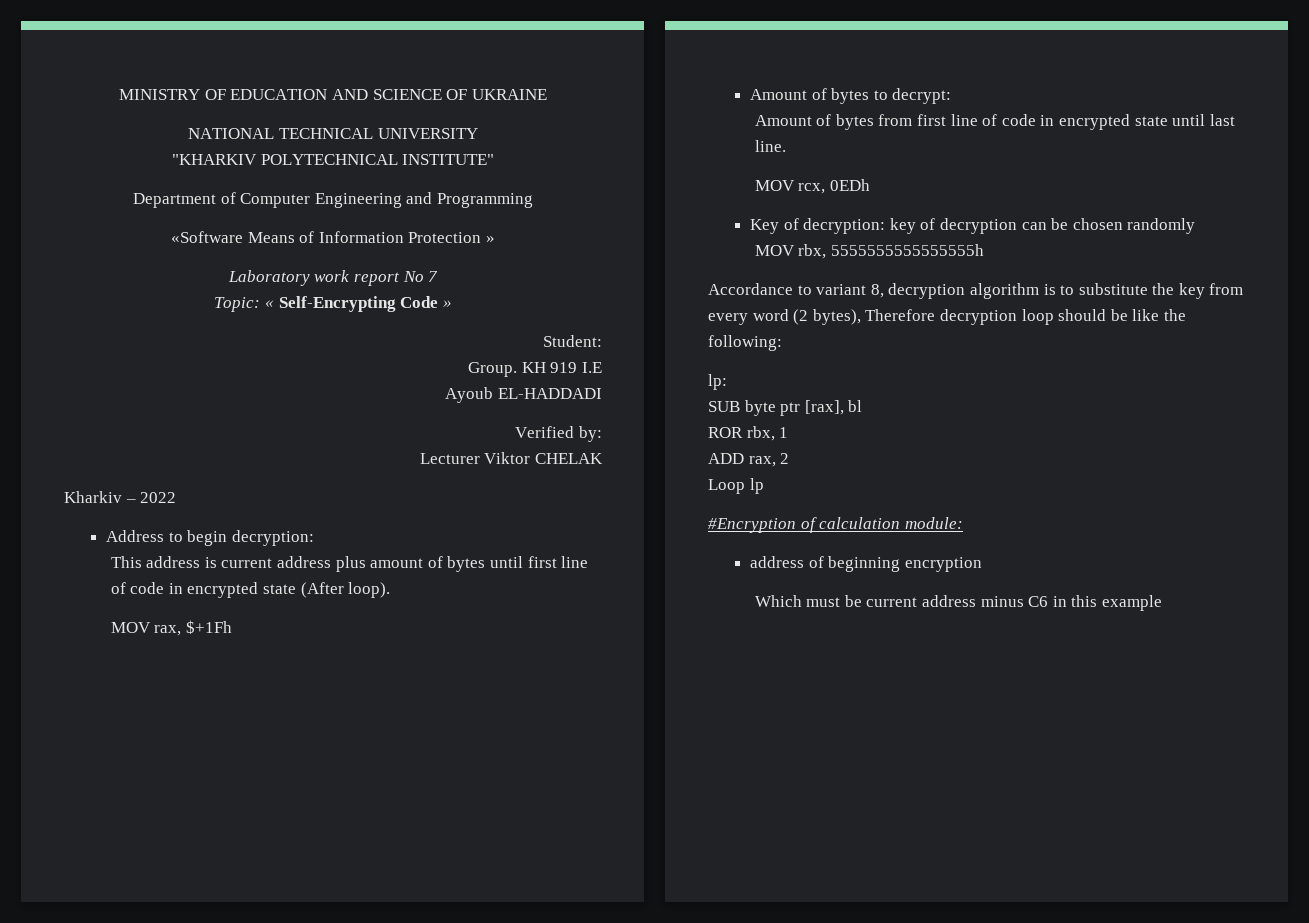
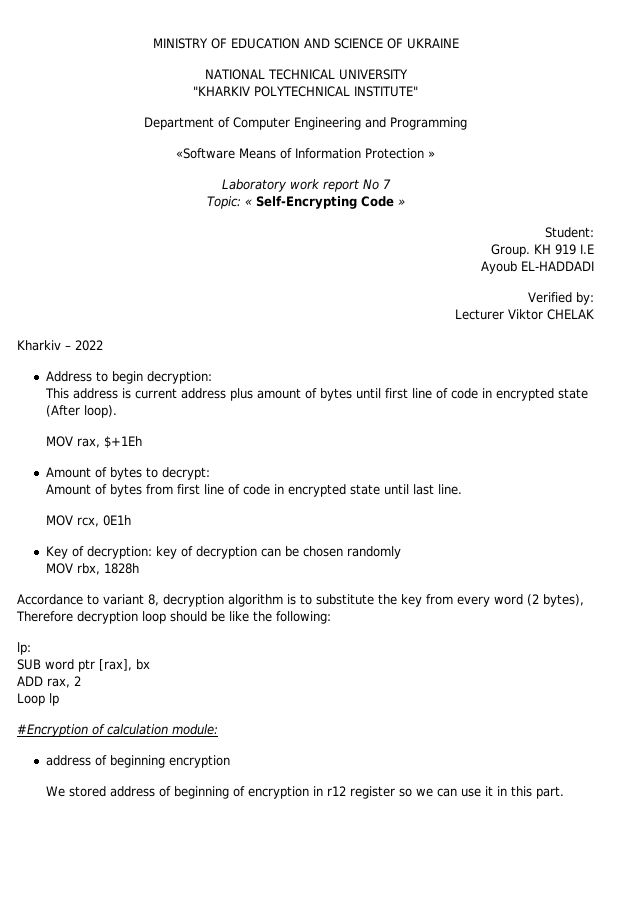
[185,620,232,634] $+1Fh -> [103,436,142,448] $+1Eh
[829,179,870,191] 0EDh -> [102,515,131,526] 0E1h
[830,244,984,256] 5555555555555555h -> [103,563,139,574] 1828h
[744,400,776,416] byte -> [45,659,74,670] word
[848,400,863,412] [708,426,789,441] bl // ROR rbx, 1 -> [136,659,150,670] bx
[754,595,1049,607] Which must be current address minus C6 -> [45,786,493,799] We stored address of beginning of encryption in r12 register so we can use it
[1101,595,1162,611] example -> [535,786,564,799] part.

